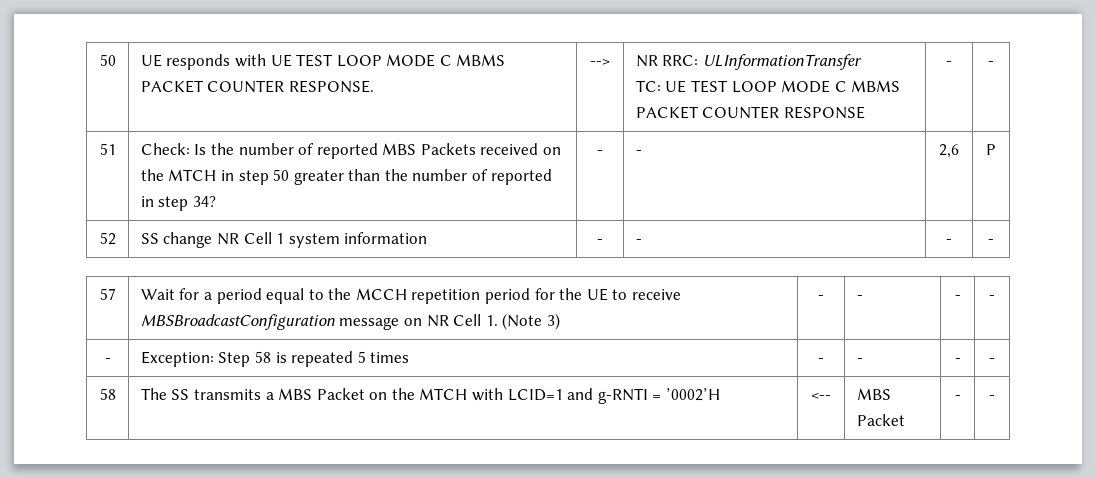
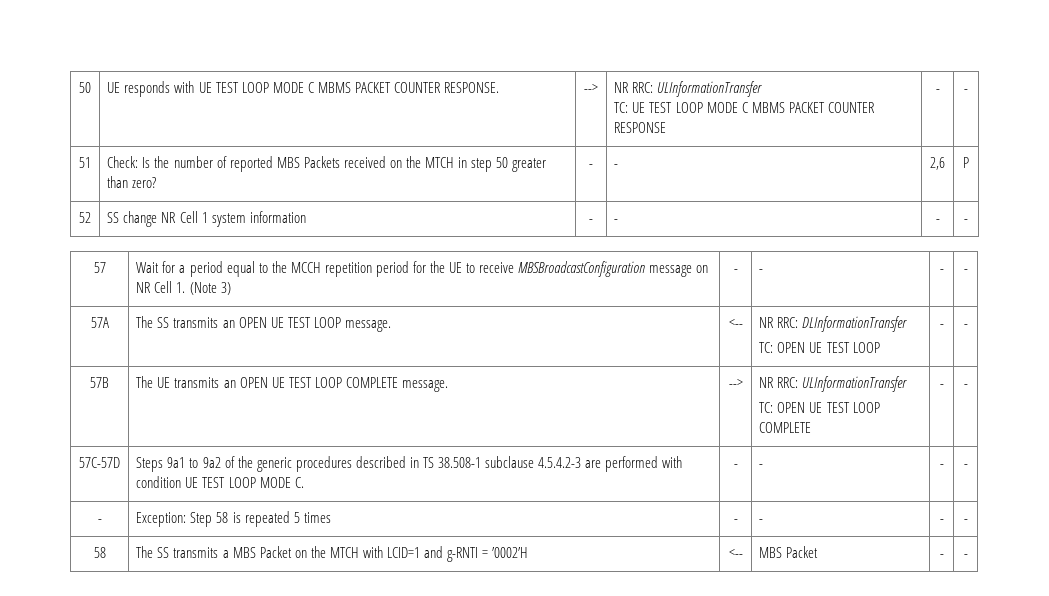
[384,169,552,185] [140,196,216,211] the number of reported in step 34? -> [132,177,157,188] zero?
(995, 297) none -> [90,317,109,328] [136,316,391,332] [728,319,743,328] [759,316,908,332] [759,342,880,353] [939,324,944,328] [963,324,968,328] [90,377,109,388] [136,376,448,392] [728,379,743,388] [759,376,908,392] [759,402,880,413] [759,422,812,433] [939,384,944,388] [963,384,968,388] [79,457,120,468] [136,456,683,472] [136,476,304,488] [733,464,738,468] [759,464,764,468] [939,464,944,468] [963,464,968,468] // 57A | The SS transmits an OPEN UE TEST LOOP message. | <-- | NR RRC: DLInformationTransfer // TC: OPEN UE TEST LOOP | - | - // 57B | The UE transmits an OPEN UE TEST LOOP COMPLETE message. | --> | NR RRC: ULInformationTransfer // TC: OPEN UE TEST LOOP COMPLETE | - | - // 57C-57D | Steps 9a1 to 9a2 of the generic procedures described in TS 38.508-1 subclause 4.5.4.2-3 are performed with condition UE TEST LOOP MODE C. | - | - | - | -

